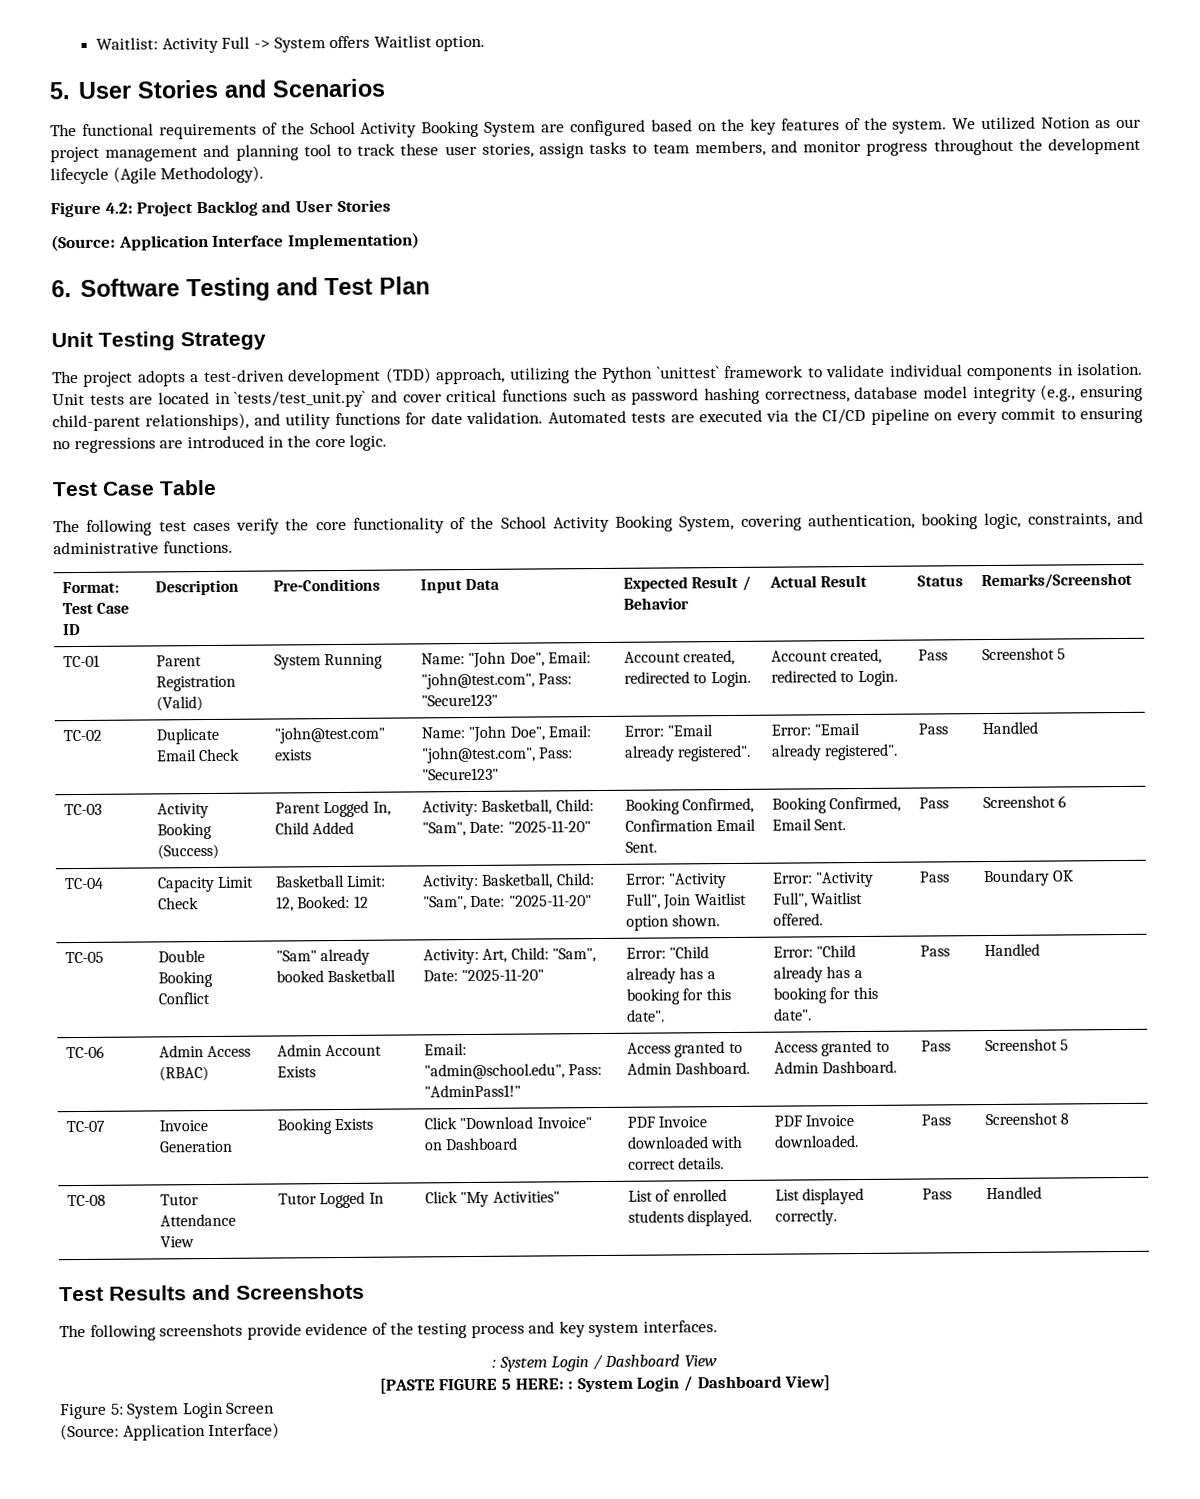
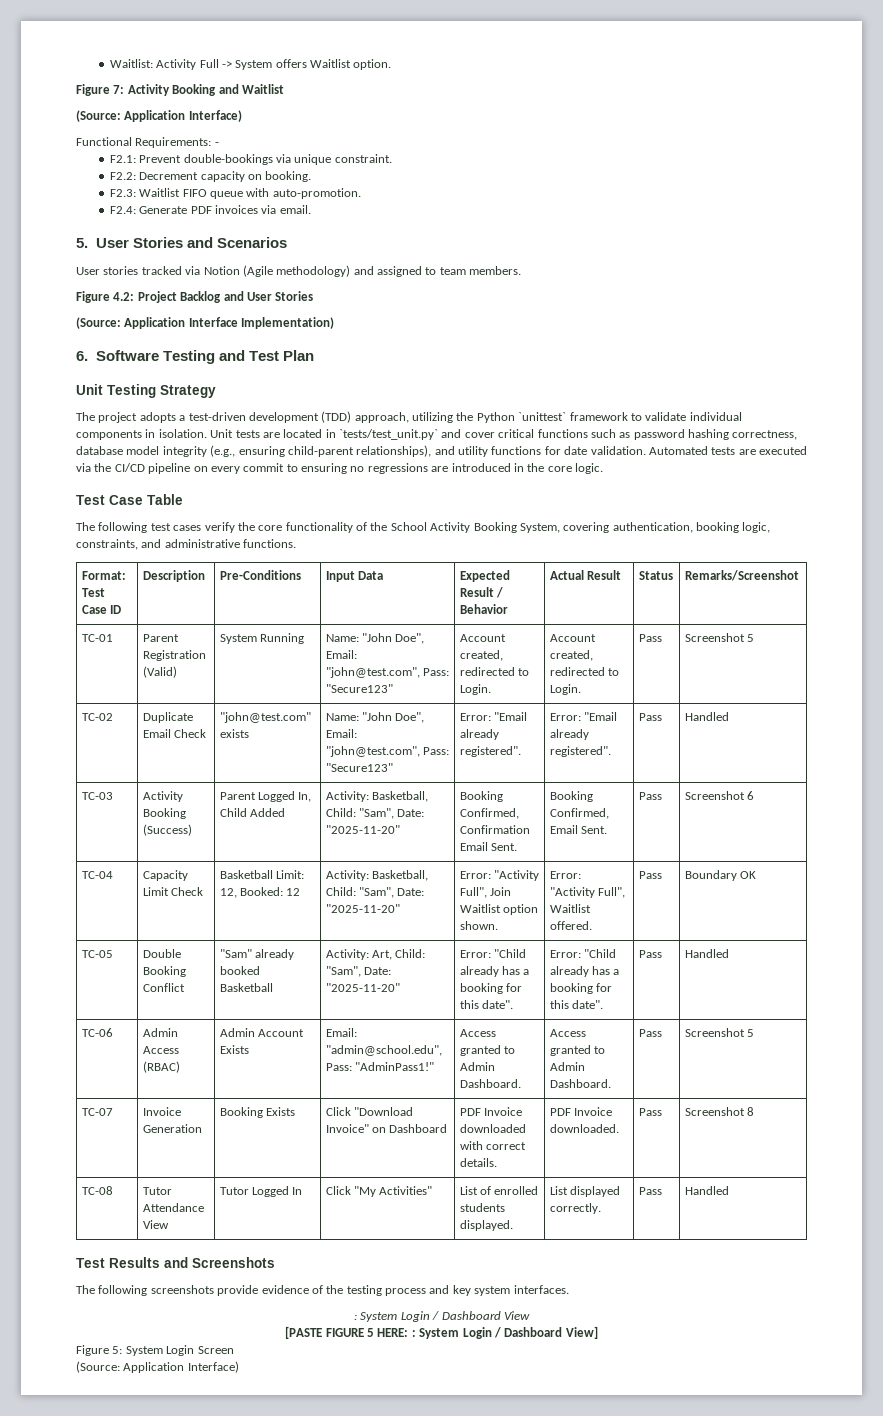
(486, 43) none -> [76,84,284,96] [76,110,242,122] [76,137,219,148] [109,154,392,165] [109,171,312,182] [109,188,361,199] [109,205,311,214] // Figure 7: Activity Booking and Waitlist // (Source: Application Interface) // Functional Requirements: - // F2.1: Prevent double-bookings via unique constraint. // F2.2: Decrement capacity on booking. // F2.3: Waitlist FIFO queue with auto-promotion. // F2.4: Generate PDF invoices via email.
[50,116,1141,140] [50,137,1142,163] [50,165,265,185] The functional requirements of the School Activity Booking System are configured based on the key features of the system. We utilized Notion as our project management and planning tool to track these user stories, assign tasks to team members, and monitor progress throughout the development lifecycle (Agile Methodology). -> [76,265,522,277] User stories tracked via Notion (Agile methodology) and assigned to team members.

